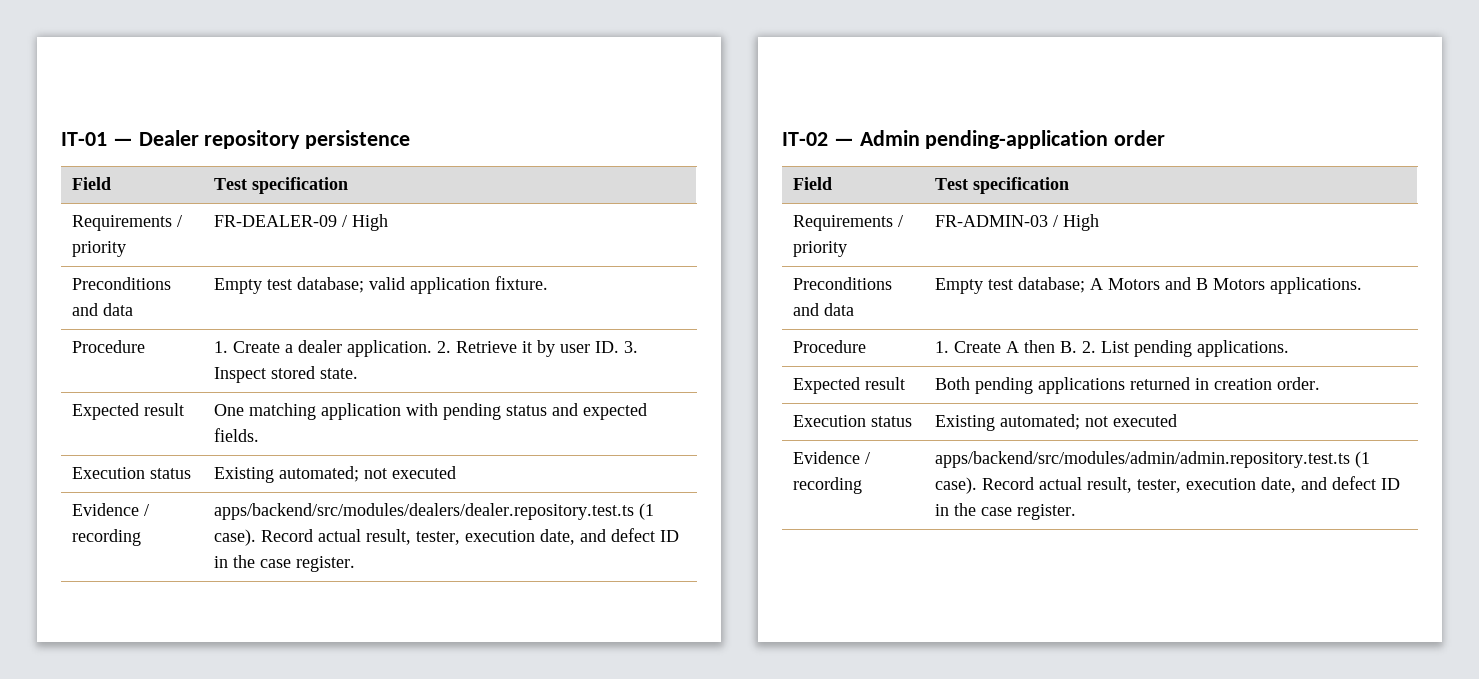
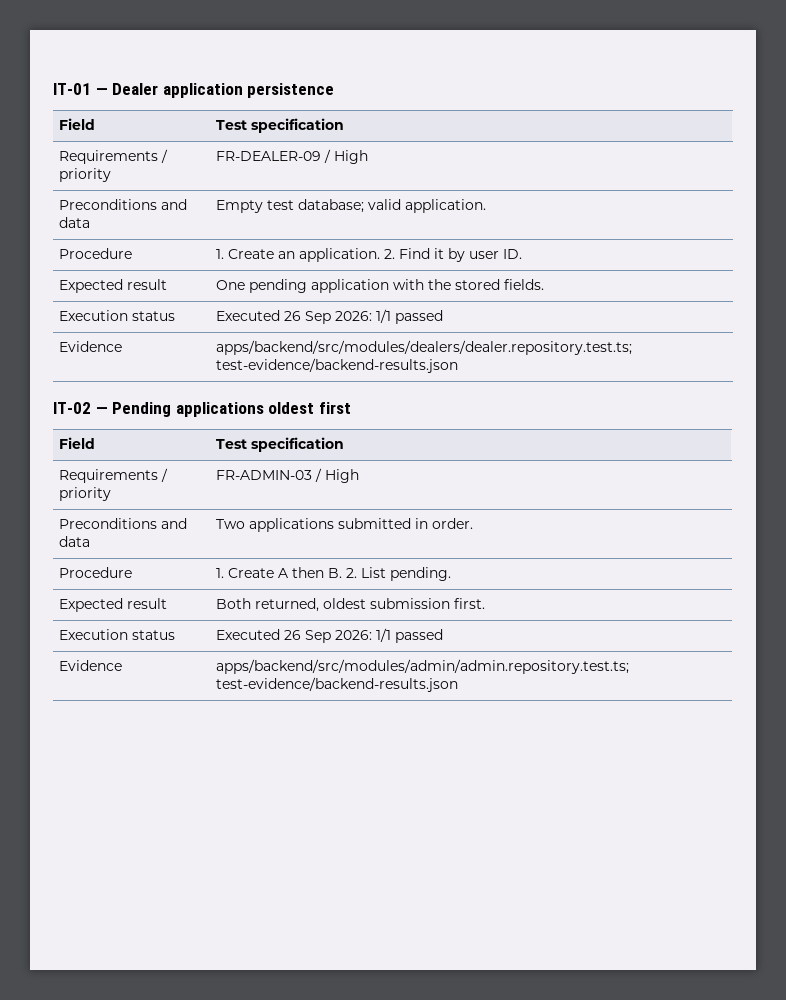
[204,130,301,149] repository -> [162,83,243,98] application
[410,276,549,294] [72,340,146,353] [214,340,343,353] application fixture. // Procedure | 1. Create a dealer -> [405,199,487,213] [59,248,133,259] [216,249,296,259] application. // Procedure | 1. Create an
[456,341,518,353] Retrieve -> [399,248,431,259] Find
[624,341,639,353] [214,366,359,383] 3. Inspect stored state. -> (523, 254) none
[249,403,317,420] matching -> [249,279,308,293] pending
[443,403,648,420] pending status and expected -> [428,279,501,290] the stored
[214,466,457,483] [72,503,150,516] [72,529,142,546] [214,503,655,520] [214,528,680,546] [214,555,356,572] [782,130,1166,149] Existing automated; not executed // Evidence / recording | apps/backend/src/modules/dealers/dealer.repository.test.ts (1 case). Record actual result, tester, execution date, and defect ID in the case register. // IT-02 — Admin pending-application order -> [216,309,444,324] [59,341,123,352] [216,340,633,355] [216,358,459,373] [53,402,351,417] Executed 26 Sep 2026: 1/1 passed // Evidence | apps/backend/src/modules/dealers/dealer.repository.test.ts; test-evidence/backend-results.json // IT-02 — Pending applications oldest first
[935,277,1363,294] Empty test database; A Motors and B Motors applications. -> [216,518,474,532] Two applications submitted in order.
[1134,340,1290,357] pending applications. -> [390,567,452,581] pending.
[975,377,1321,394] [793,415,913,427] [935,414,1178,431] [793,451,871,464] [793,477,863,494] [935,451,1371,468] [935,476,1401,494] [935,503,1077,520] pending applications returned in creation order. // Execution status | Existing automated; not executed // Evidence / recording | apps/backend/src/modules/admin/admin.repository.test.ts (1 case). Record actual result, tester, execution date, and defect ID in the case register. -> [255,598,486,612] [59,629,176,640] [216,628,444,643] [59,660,123,671] [216,659,630,674] [216,677,459,692] returned, oldest submission first. // Execution status | Executed 26 Sep 2026: 1/1 passed // Evidence | apps/backend/src/modules/admin/admin.repository.test.ts; test-evidence/backend-results.json

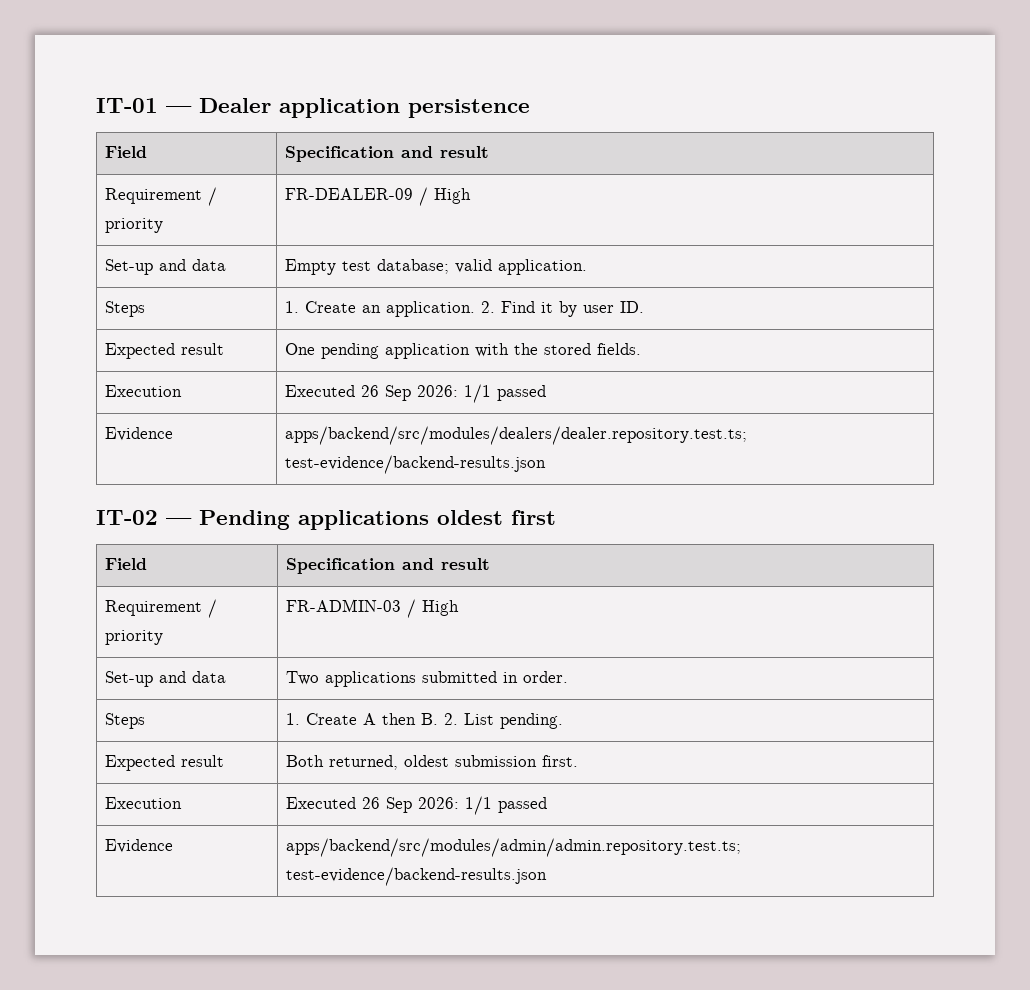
[216,118,345,133] [59,150,159,164] Test specification // Requirements -> [285,146,490,162] [105,188,203,204] Specification and result // Requirement
[59,199,158,210] Preconditions -> [105,259,154,275] Set-up
[59,248,133,259] Procedure -> [105,301,146,317] Steps
[132,311,176,321] status -> (183, 391) none
[216,437,345,452] [59,469,159,483] Test specification // Requirements -> [286,558,491,574] [105,600,203,616] Specification and result // Requirement
[59,518,158,529] Preconditions -> [105,671,154,687] Set-up
[59,567,133,578] Procedure -> [105,713,146,729] Steps
[132,630,176,640] status -> (183, 803) none

